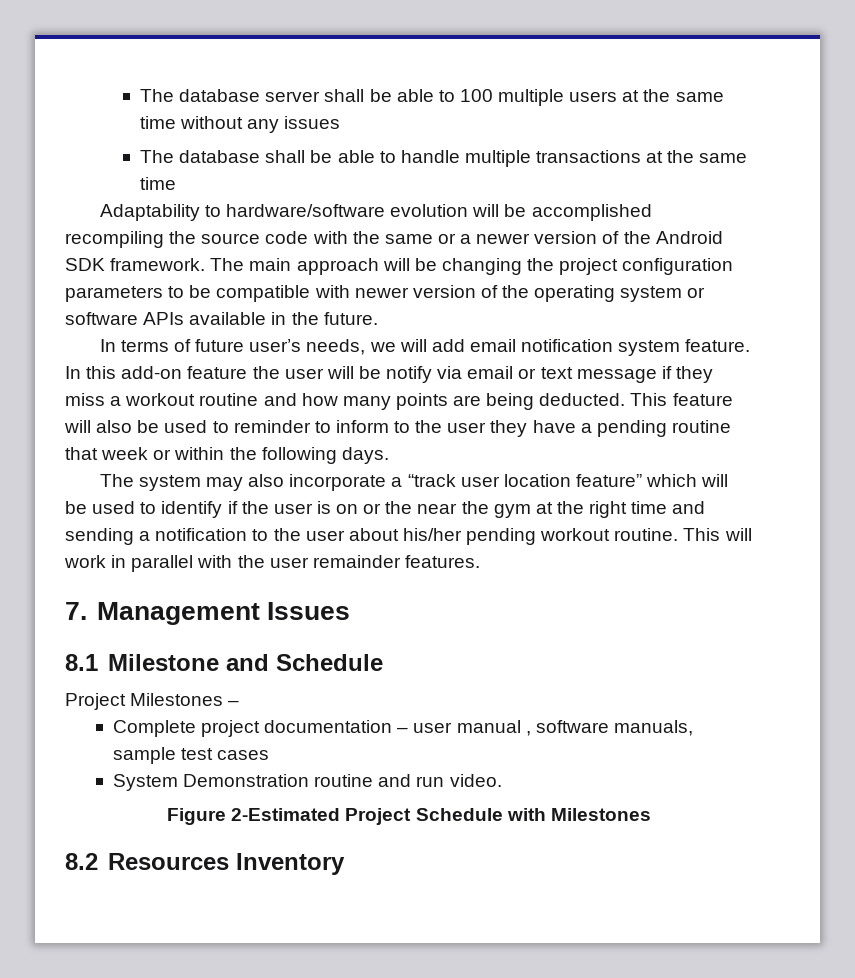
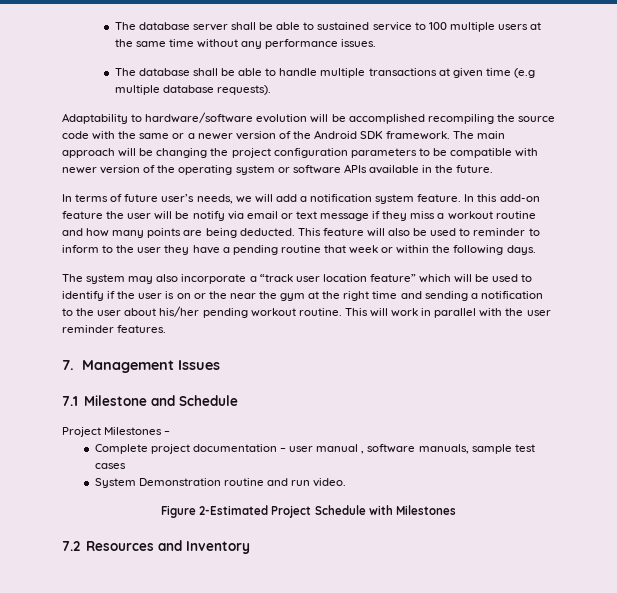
(455, 96) none -> [317,22,426,31] sustained service to
[284,116,341,129] issues -> [265,39,377,49] performance issues.
[667,150,748,163] [139,177,176,190] the same time -> [452,68,535,78] [114,85,271,95] given time (e.g multiple database requests).
[469,339,516,352] email -> [299,196,307,202] a
[312,555,401,568] remainder -> [62,325,114,333] reminder
[65,654,98,671] 8.1 -> [62,396,78,406] 7.1
[65,853,229,870] 8.2 Resources -> [62,540,182,551] 7.2 Resources and

